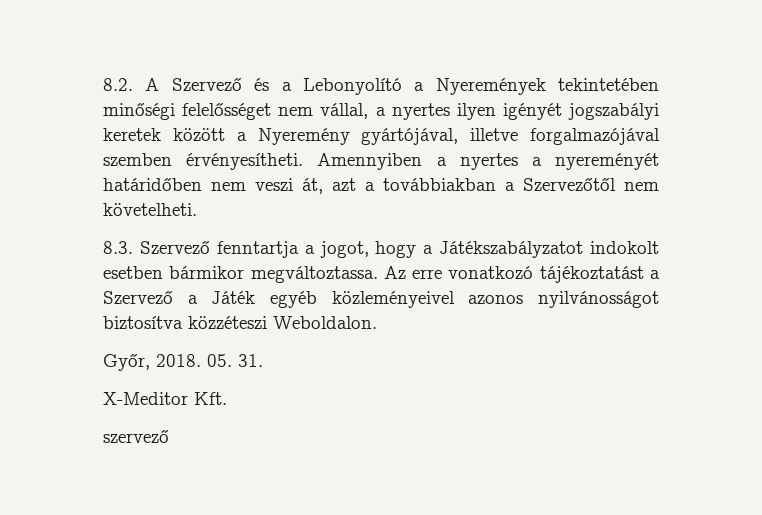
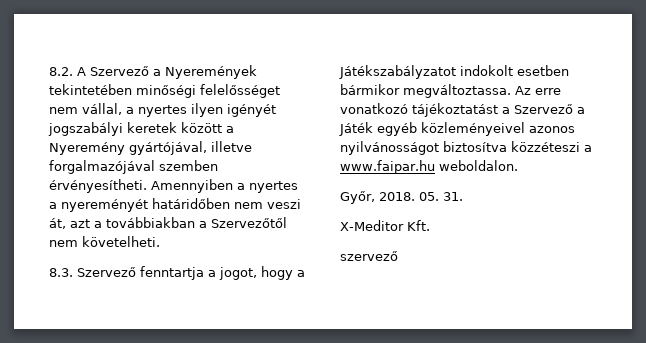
[254,78,402,95] és a Lebonyolító -> (149, 71) none
[273,316,377,329] Weboldalon. -> [584,145,592,152] [340,160,518,174] a www.faipar.hu weboldalon.

